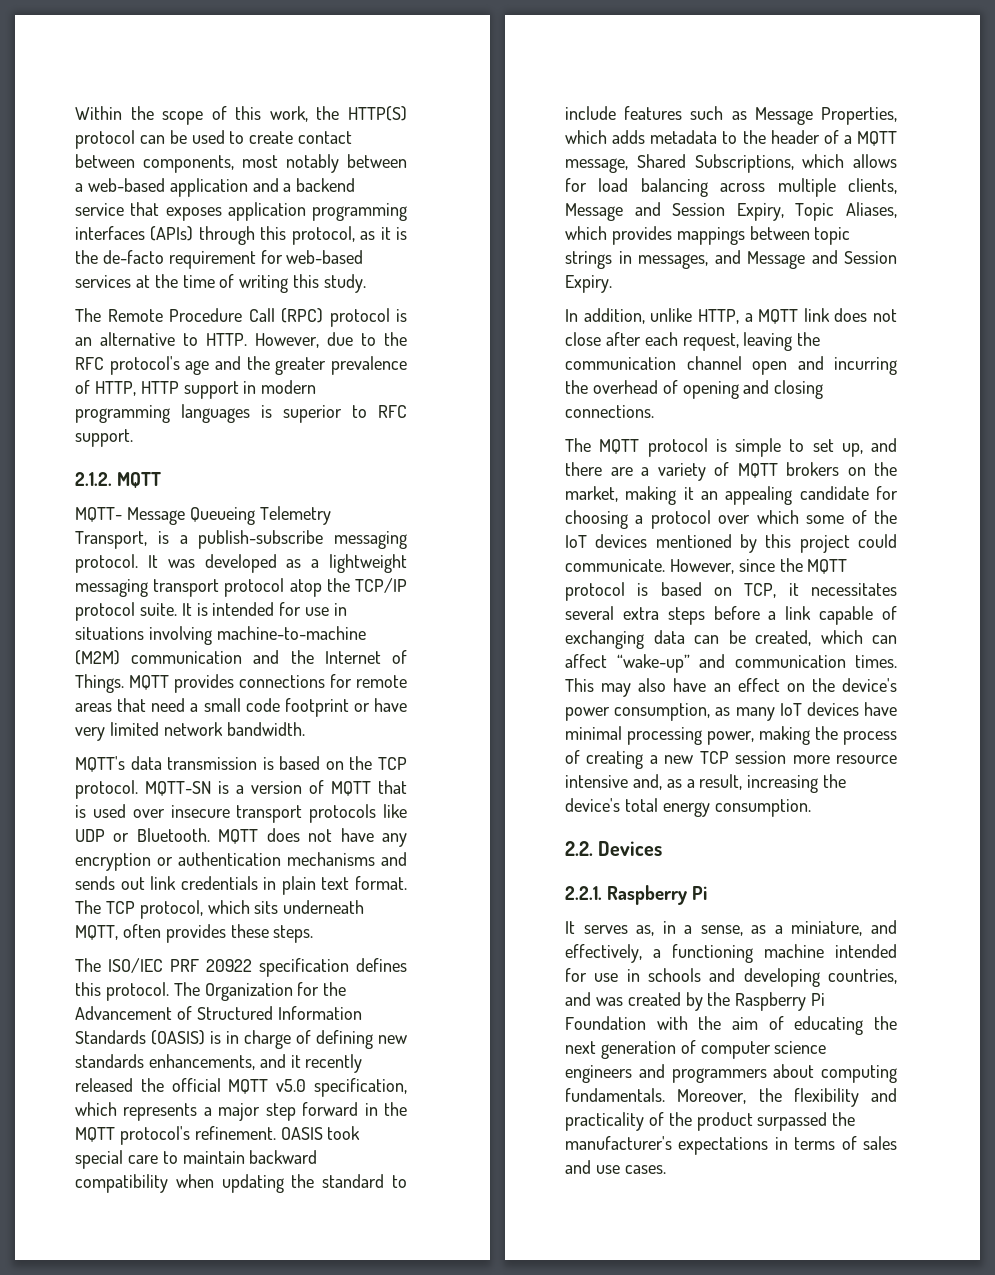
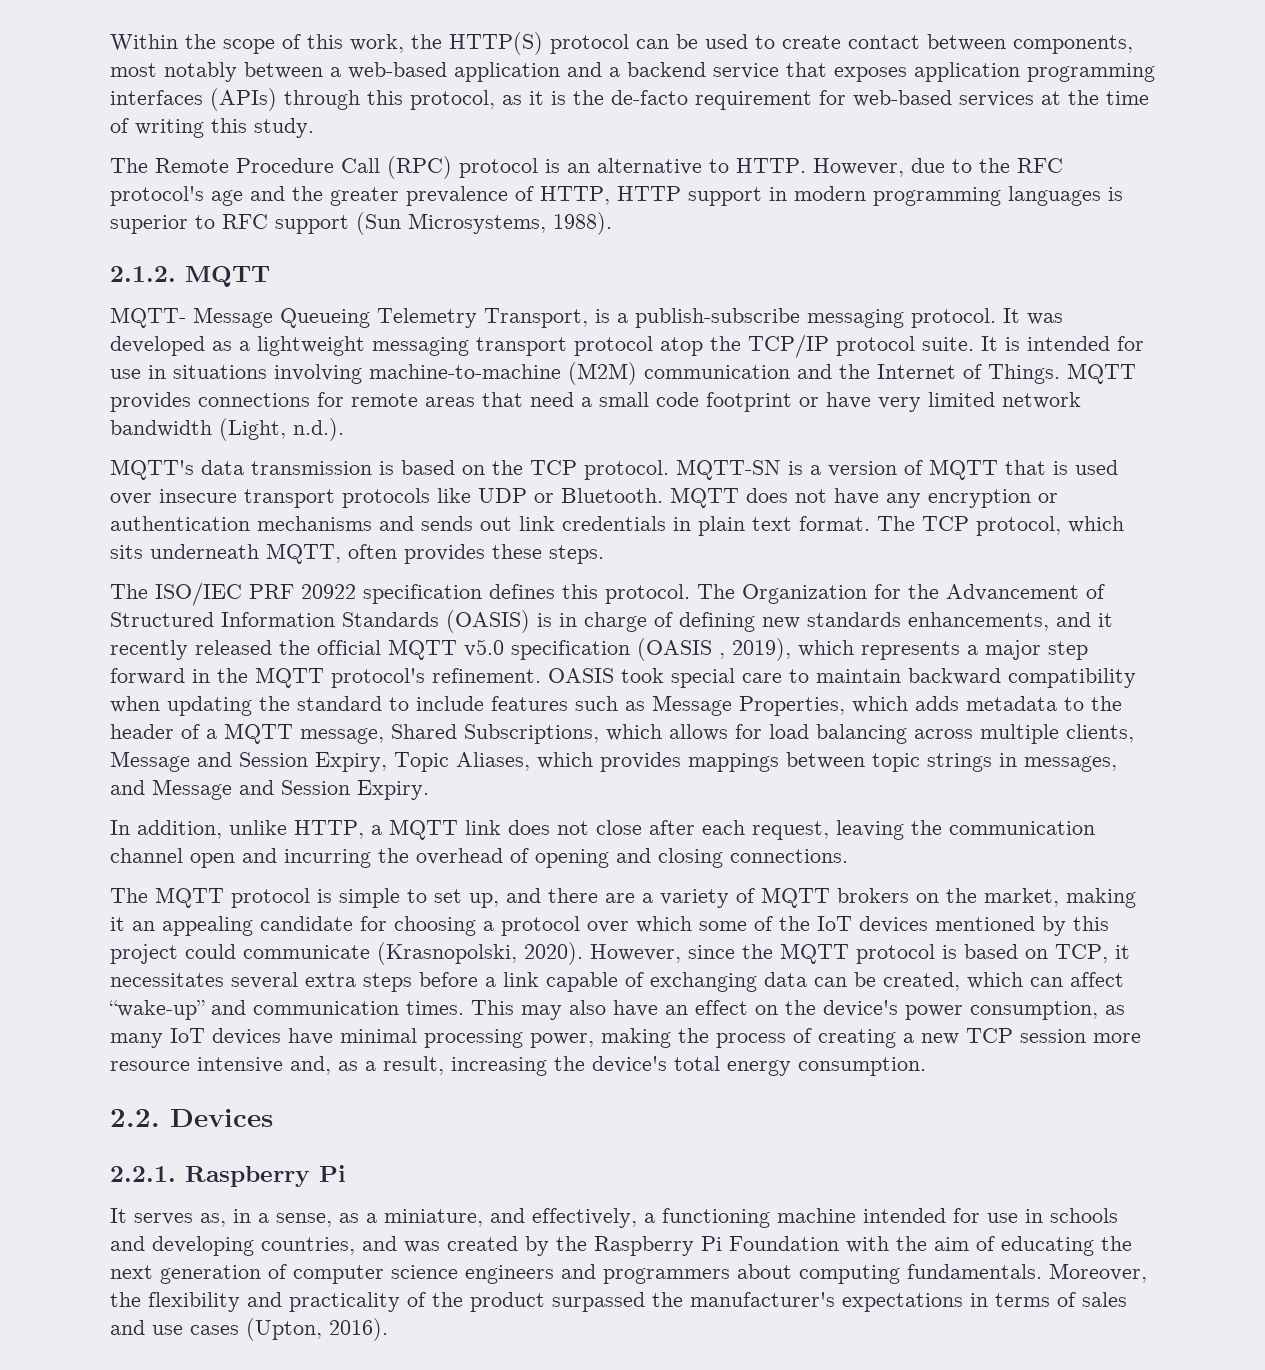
[75,429,133,447] support. -> [275,212,612,235] support (Sun Microsystems, 1988).
[226,722,305,736] bandwidth. -> [110,418,344,441] bandwidth (Light, n.d.).
[314,1078,407,1097] specification, -> [511,638,791,661] specification (OASIS , 2019),
[565,559,665,572] communicate. -> [243,942,583,965] communicate (Krasnopolski, 2020).
[624,1165,666,1174] cases. -> [190,1318,388,1341] cases (Upton, 2016).

